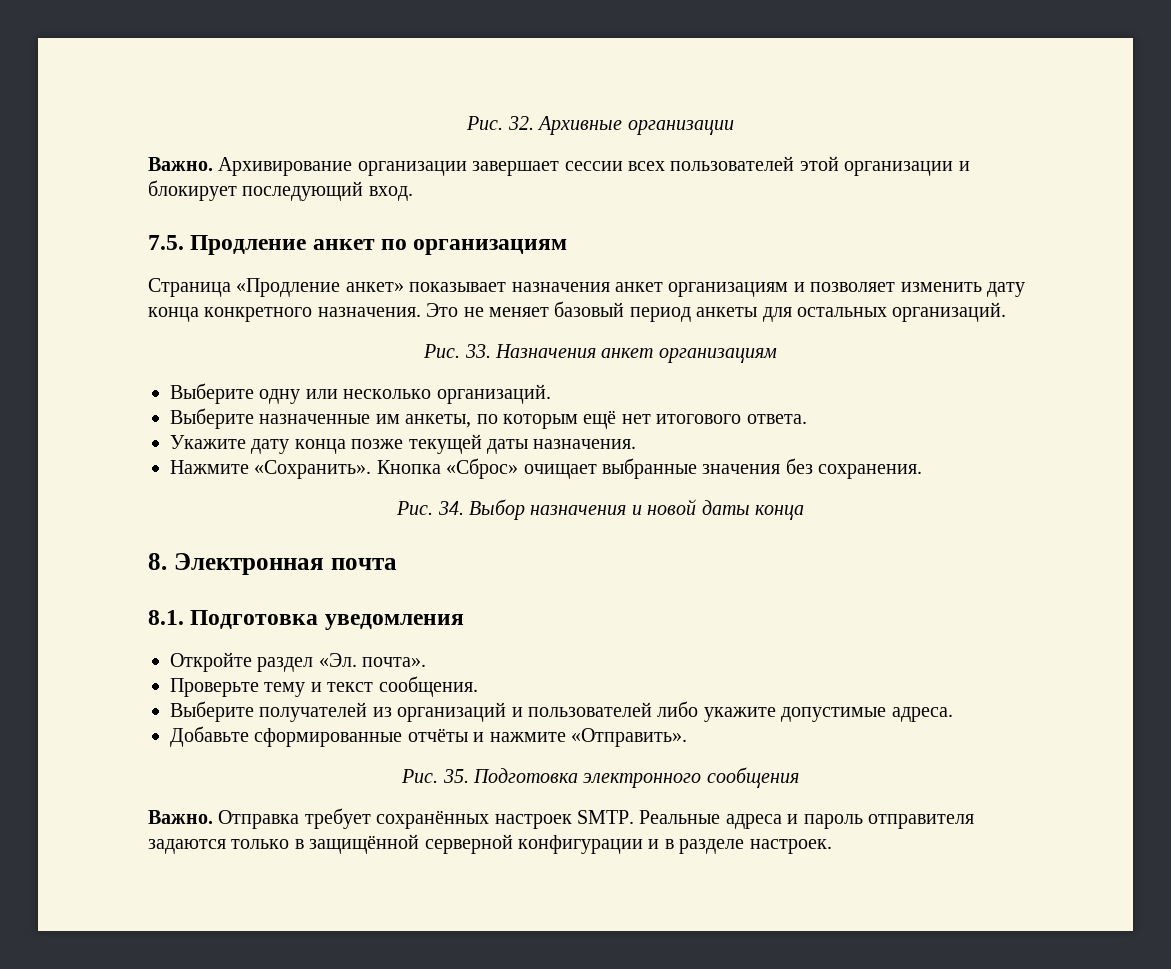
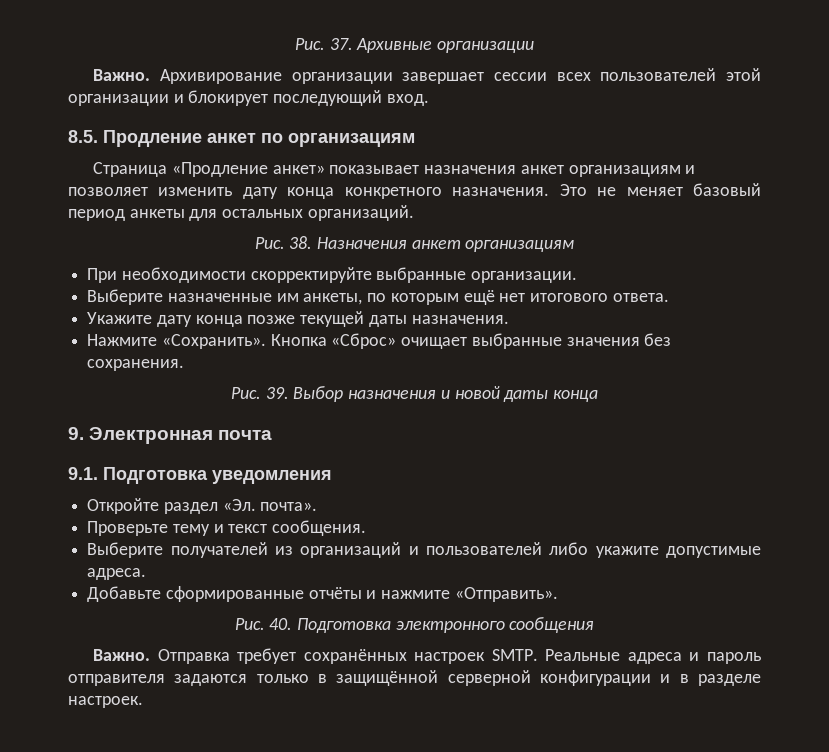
[466,116,534,130] Рис. 32. -> [294,38,353,50] Рис. 37.
[148,235,184,250] 7.5. -> [68,130,98,143] 8.5.
[464,344,491,358] 33. -> [289,236,313,249] 38.
[170,383,551,404] Выберите одну или несколько организаций. -> [87,267,578,283] При необходимости скорректируйте выбранные организации.
[437,501,464,515] 34. -> [265,387,289,399] 39.
[148,553,167,570] 8. -> [68,427,84,440] 9.
[148,610,184,625] 8.1. -> [68,467,98,480] 9.1.
[442,769,469,783] 35. -> [269,618,293,630] 40.

